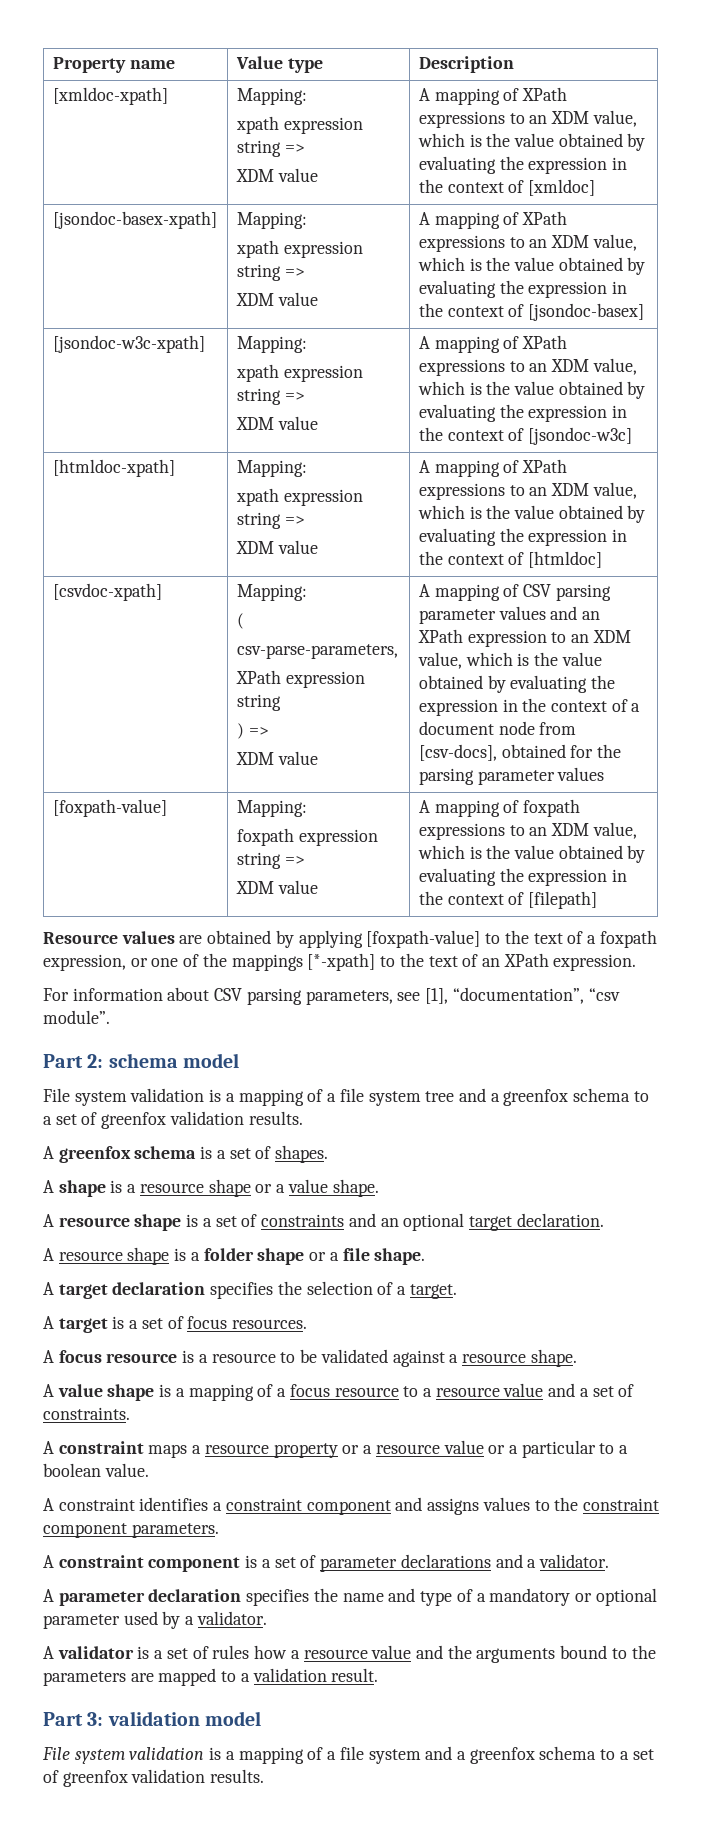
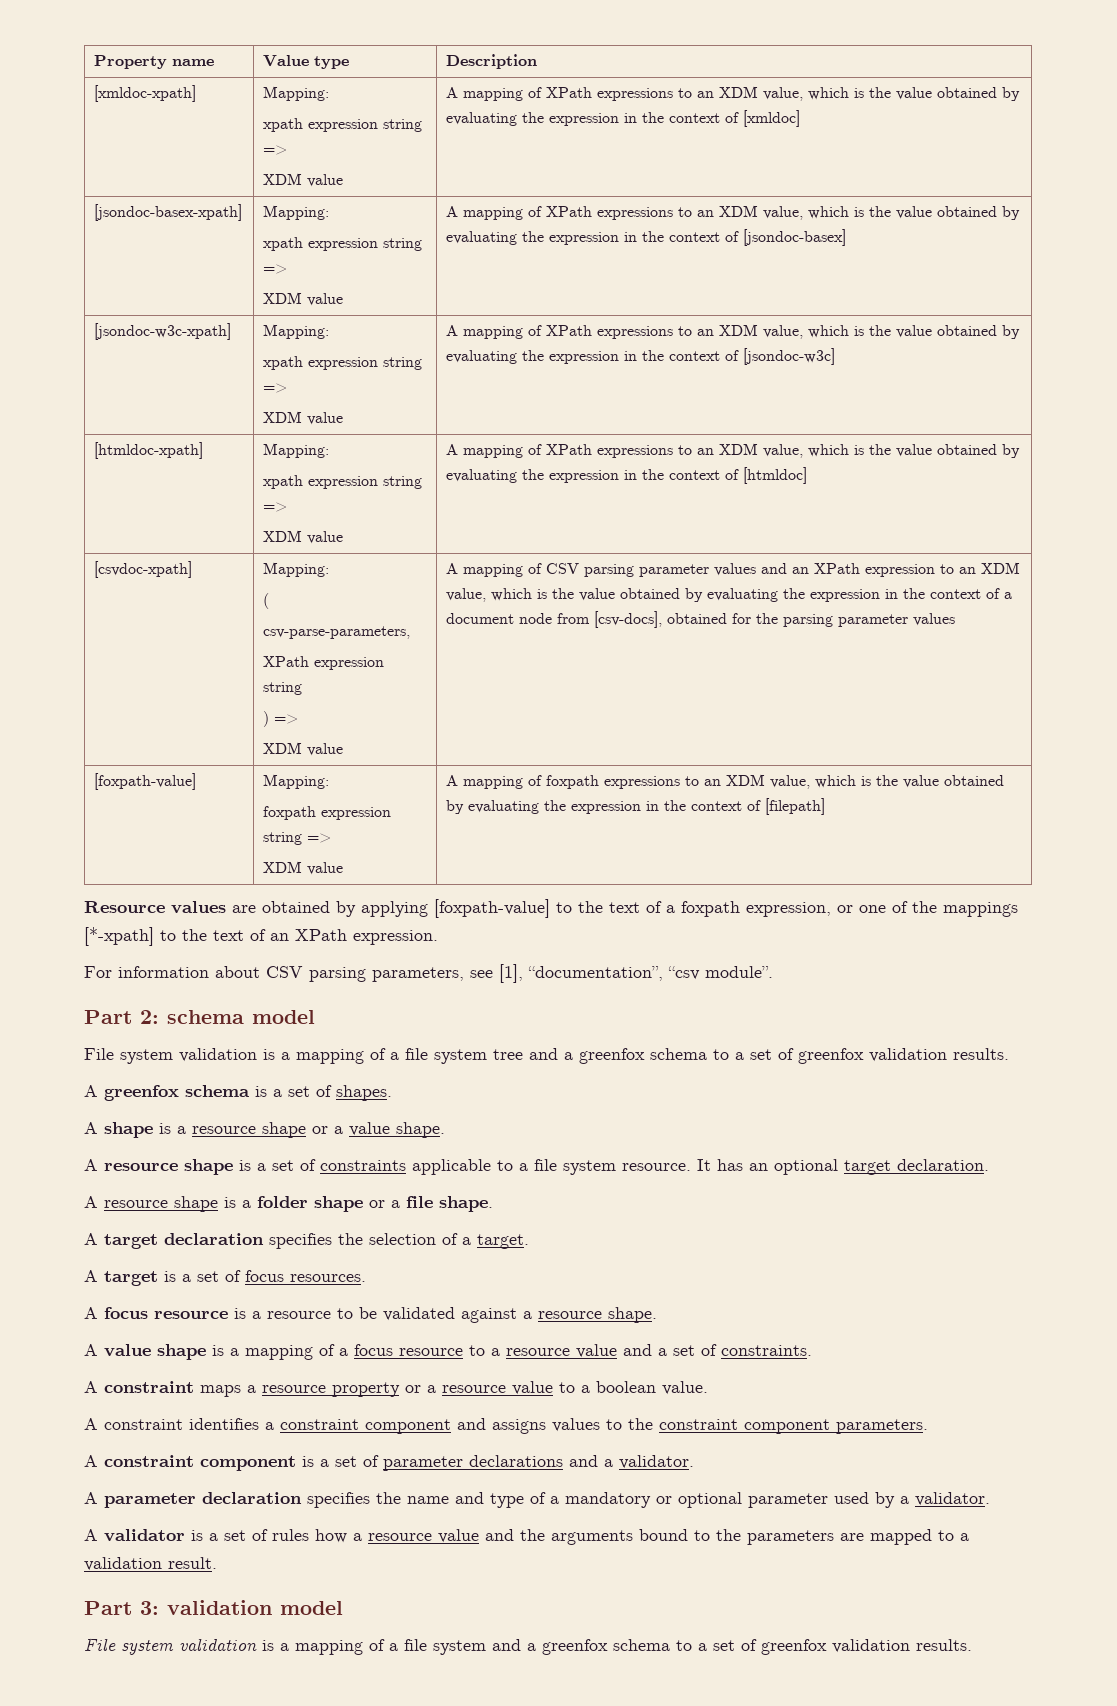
[348,1213,376,1227] and -> [412,1159,743,1175] applicable to a file system resource. It has
[488,1440,596,1458] or a particular -> (553, 1388) none

